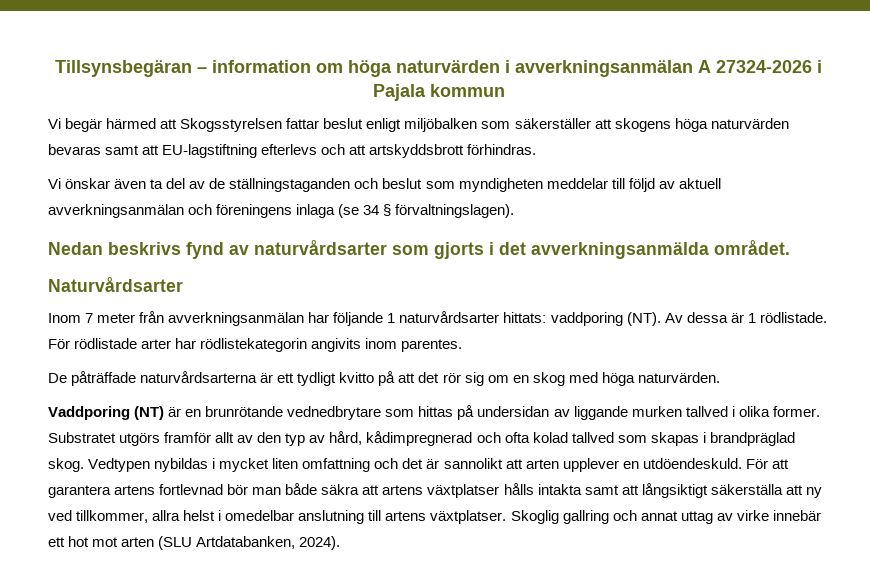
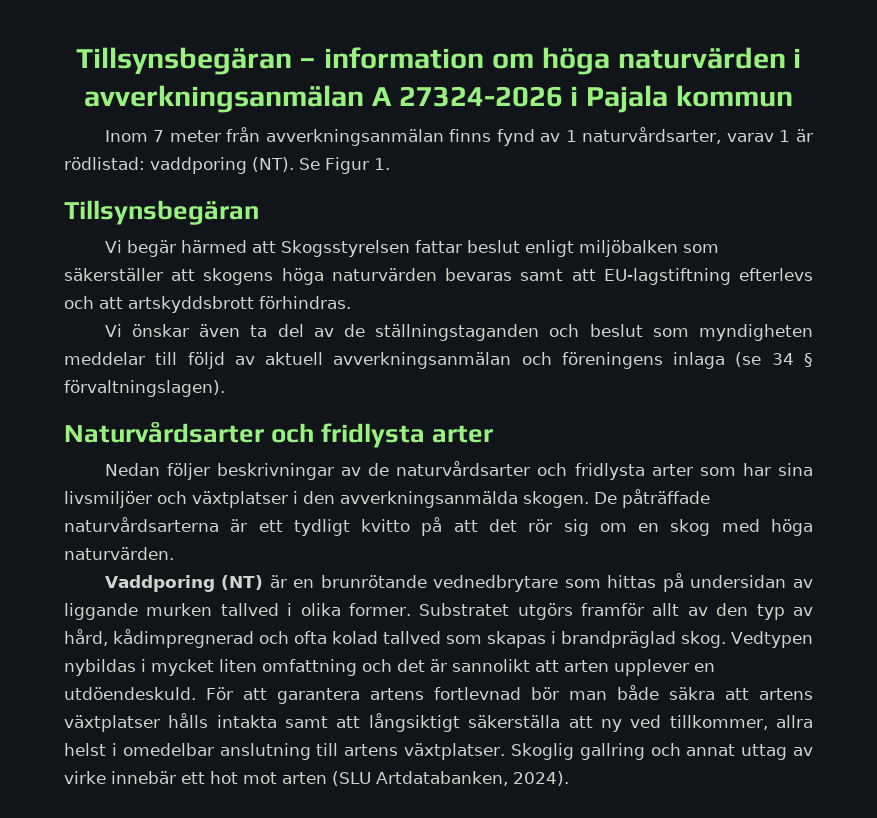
(505, 90) none -> [104,127,814,146] [64,157,390,174] [64,200,259,225] // Inom 7 meter från avverkningsanmälan finns fynd av 1 naturvårdsarter, varav 1 är rödlistad: vaddporing (NT). Se Figur 1. // Tillsynsbegäran
[48,240,790,259] [48,277,183,292] [48,311,827,326] [48,338,463,352] Nedan beskrivs fynd av naturvårdsarter som gjorts i det avverkningsanmälda området. // Naturvårdsarter // Inom 7 meter från avverkningsanmälan har följande 1 naturvårdsarter hittats: vaddporing (NT). Av dessa är 1 rödlistade. För rödlistade arter har rödlistekategorin angivits inom parentes. // -> [64,422,494,448] [104,461,813,480] [64,491,589,508] Naturvårdsarter och fridlysta arter // Nedan följer beskrivningar av de naturvårdsarter och fridlysta arter som har sina livsmiljöer och växtplatser i den avverkningsanmälda skogen.

